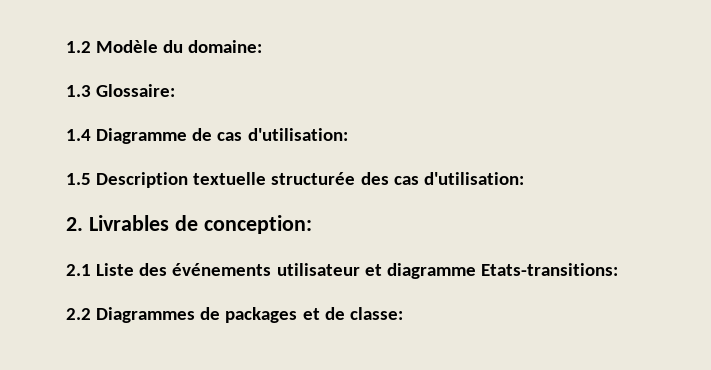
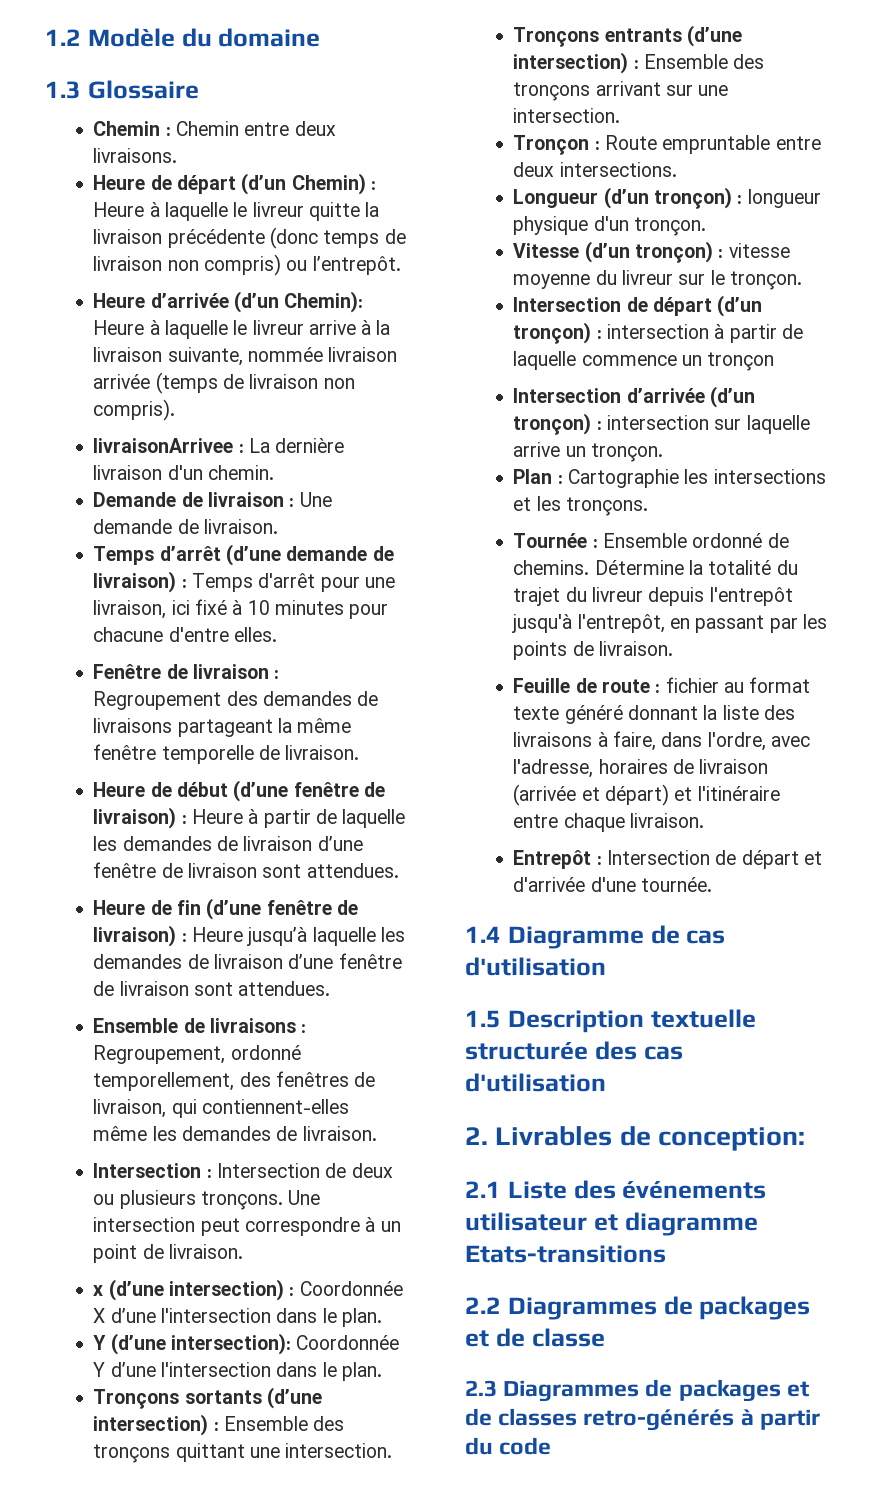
[188,40,263,53] domaine: -> [218,28,321,47] domaine
[96,84,176,97] Glossaire: -> [87,80,199,99] [93,121,336,136] [93,148,178,163] [93,173,376,195] [93,202,380,221] [93,227,406,249] [93,254,401,276] [93,291,364,313] [93,320,391,339] [93,347,398,366] [93,372,355,394] [93,399,176,421] [93,438,345,453] [93,465,275,480] [93,492,332,507] [93,519,279,534] [93,544,394,566] [93,571,395,593] [93,599,389,619] [93,627,278,642] [93,664,280,679] [93,691,379,710] [93,718,352,737] [93,744,360,764] [93,780,385,802] [93,807,406,829] [93,836,363,851] [93,862,399,878] [93,898,358,920] [93,925,405,947] [93,953,402,969] [93,981,331,996] [93,1018,307,1033] [93,1045,301,1064] [93,1071,376,1091] [93,1099,350,1118] [93,1126,377,1141] [93,1163,393,1178] [93,1190,321,1210] [93,1217,401,1236] [93,1244,244,1263] [93,1279,403,1301] [93,1308,382,1327] [93,1333,400,1355] [93,1362,382,1381] [93,1387,323,1409] [93,1414,345,1436] [93,1443,393,1463] [513,25,743,47] [513,52,765,74] [513,81,729,101] [513,108,621,123] [513,135,821,155] [513,162,677,177] [513,187,821,209] [513,216,707,236] [513,241,790,263] [513,270,802,290] [513,295,763,317] [513,322,803,344] [513,351,775,371] [513,386,756,408] [513,413,810,435] [513,442,664,462] [513,469,826,488] [513,496,649,516] [513,533,789,548] [513,560,798,575] [513,587,793,606] [512,614,827,633] [513,641,674,660] [513,677,811,693] [513,705,795,724] [513,731,810,751] [513,759,769,778] [513,784,780,806] [513,813,705,832] [513,850,822,869] [513,877,713,892] Glossaire // Chemin : Chemin entre deux livraisons. // Heure de départ (d’un Chemin) : Heure à laquelle le livreur quitte la livraison précédente (donc temps de livraison non compris) ou l’entrepôt. // Heure d’arrivée (d’un Chemin): Heure à laquelle le livreur arrive à la livraison suivante, nommée livraison arrivée (temps de livraison non compris). // livraisonArrivee : La dernière livraison d'un chemin. // Demande de livraison : Une demande de livraison. // Temps d’arrêt (d’une demande de livraison) : Temps d'arrêt pour une livraison, ici fixé à 10 minutes pour chacune d'entre elles. // Fenêtre de livraison : Regroupement des demandes de livraisons partageant la même fenêtre temporelle de livraison. // Heure de début (d’une fenêtre de livraison) : Heure à partir de laquelle les demandes de livraison d’une fenêtre de livraison sont attendues. // Heure de fin (d’une fenêtre de livraison) : Heure jusqu’à laquelle les demandes de livraison d’une fenêtre de livraison sont attendues. // Ensemble de livraisons : Regroupement, ordonné temporellement, des fenêtres de livraison, qui contiennent-elles même les demandes de livraison. // Intersection : Intersection de deux ou plusieurs tronçons. Une intersection peut correspondre à un point de livraison. // x (d’une intersection) : Coordonnée X d’une l'intersection dans le plan. // Y (d’une intersection): Coordonnée Y d’une l'intersection dans le plan. // Tronçons sortants (d’une intersection) : Ensemble des tronçons quittant une intersection. // Tronçons entrants (d’une intersection) : Ensemble des tronçons arrivant sur une intersection. // Tronçon : Route empruntable entre deux intersections. // Longueur (d’un tronçon) : longueur physique d'un tronçon. // Vitesse (d’un tronçon) : vitesse moyenne du livreur sur le tronçon. // Intersection de départ (d’un tronçon) : intersection à partir de laquelle commence un tronçon // Intersection d’arrivée (d’un tronçon) : intersection sur laquelle arrive un tronçon. // Plan : Cartographie les intersections et les tronçons. // Tournée : Ensemble ordonné de chemins. Détermine la totalité du trajet du livreur depuis l'entrepôt jusqu'à l'entrepôt, en passant par les points de livraison. // Feuille de route : fichier au format texte généré donnant la liste des livraisons à faire, dans l'ordre, avec l'adresse, horaires de livraison (arrivée et départ) et l'itinéraire entre chaque livraison. // Entrepôt : Intersection de départ et d'arrivée d'une tournée.
[247,128,348,141] d'utilisation: -> [465,957,606,976] d'utilisation
[423,172,524,185] d'utilisation: -> [465,1073,606,1092] d'utilisation
[480,263,618,276] Etats-transitions: -> [465,1245,666,1263] Etats-transitions
[349,307,403,320] classe: -> [531,1328,605,1347] [465,1379,809,1402] [465,1408,820,1431] [465,1437,552,1455] classe // 2.3 Diagrammes de packages et de classes retro-générés à partir du code

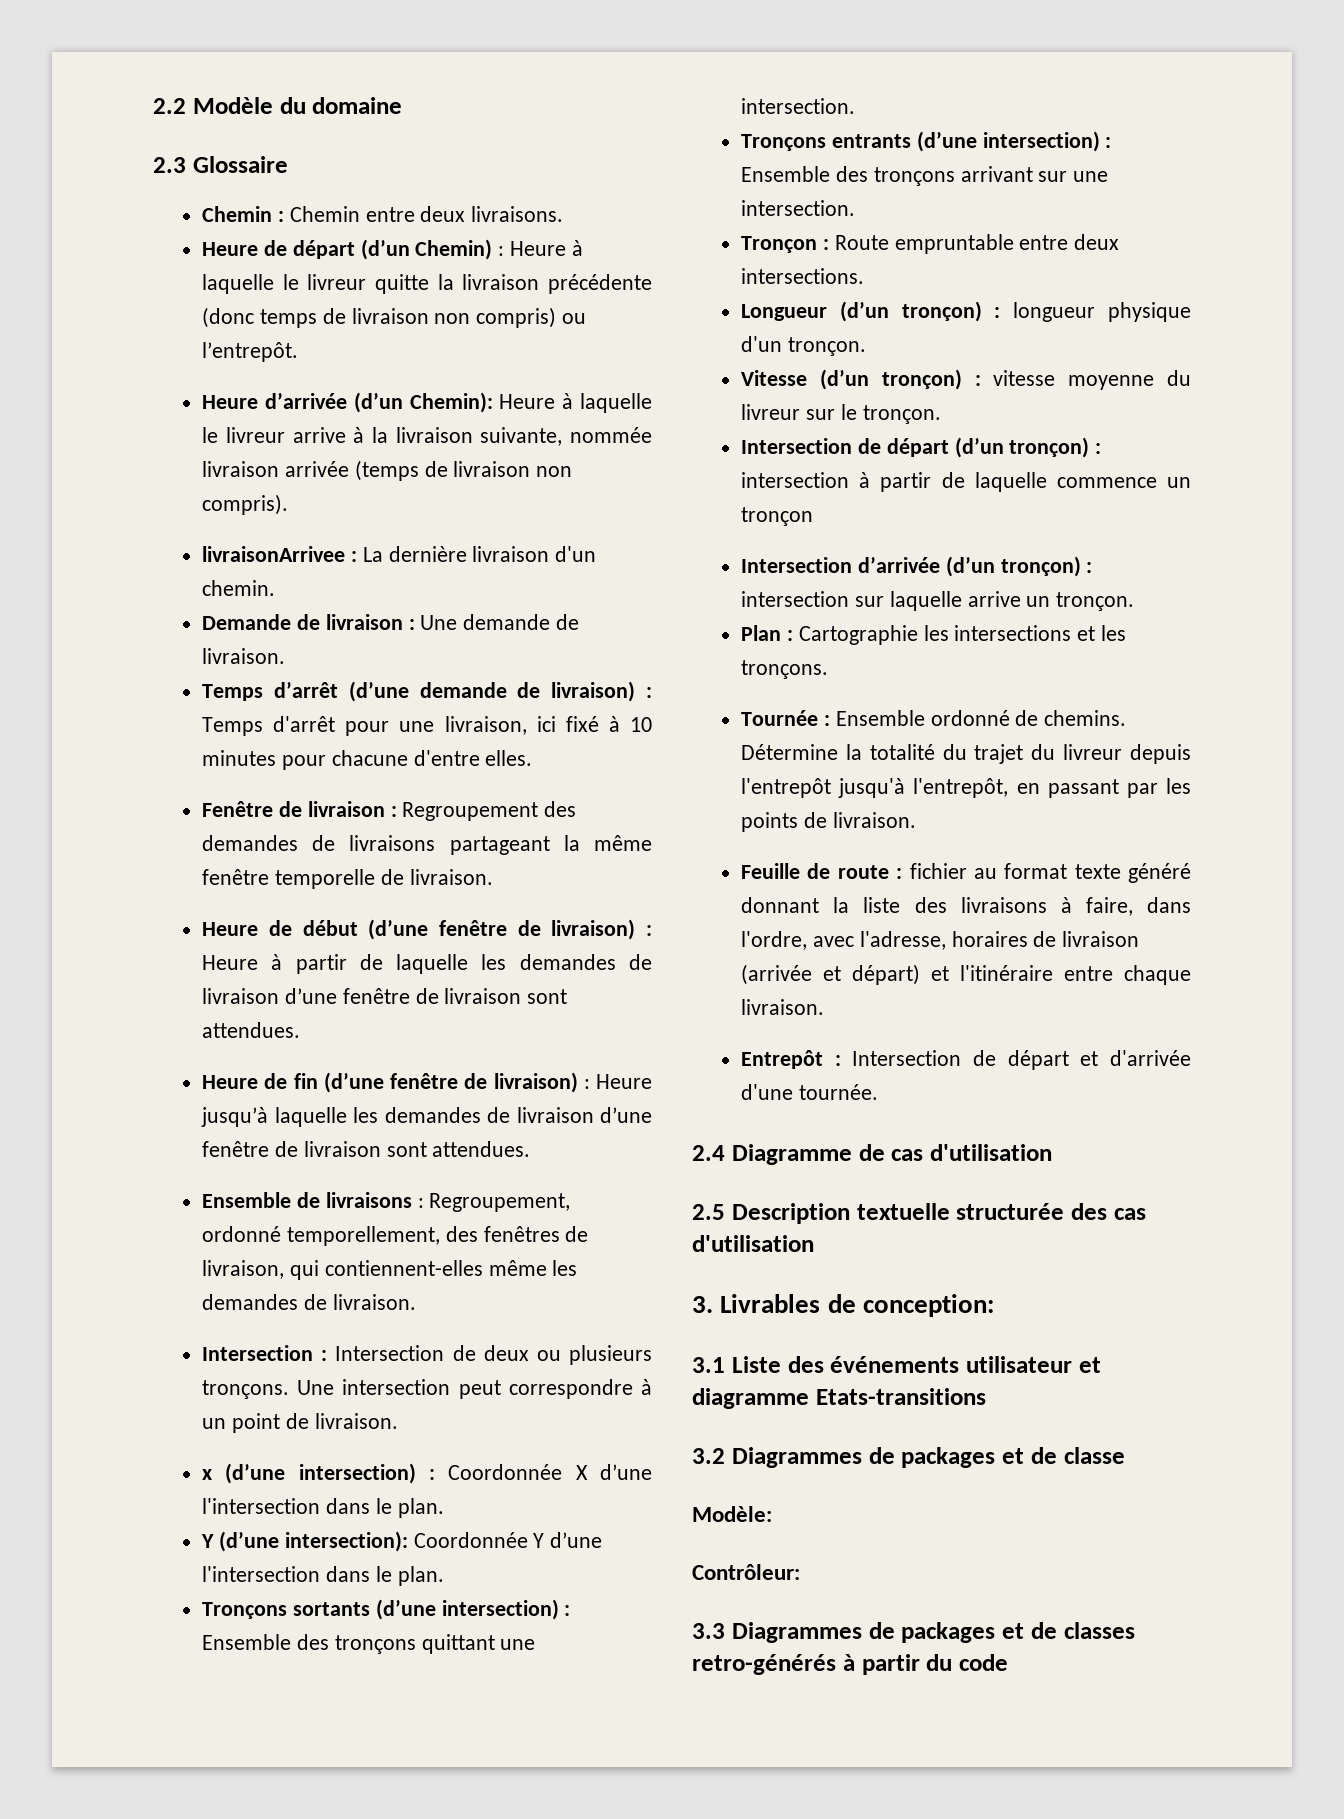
[45,29,81,46] 1.2 -> [153,98,186,114] 2.2
[45,81,81,99] 1.3 -> [153,157,186,173] 2.3
[465,926,501,943] 1.4 -> [692,1145,725,1161] 2.4
[465,1010,501,1028] 1.5 -> [692,1204,725,1220] 2.5
[465,1127,488,1145] 2. -> [692,1296,713,1313] 3.
[465,1181,501,1198] 2.1 -> [692,1357,725,1373] 3.1
[465,1297,501,1314] 2.2 -> [692,1448,725,1464] 3.2
[465,1380,497,1397] 2.3 -> [692,1506,772,1522] [692,1564,800,1580] [692,1623,725,1639] Modèle: // Contrôleur: // 3.3

